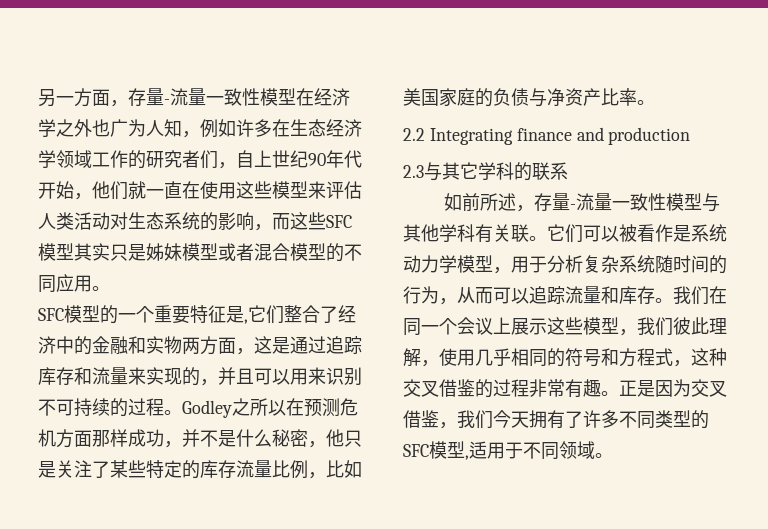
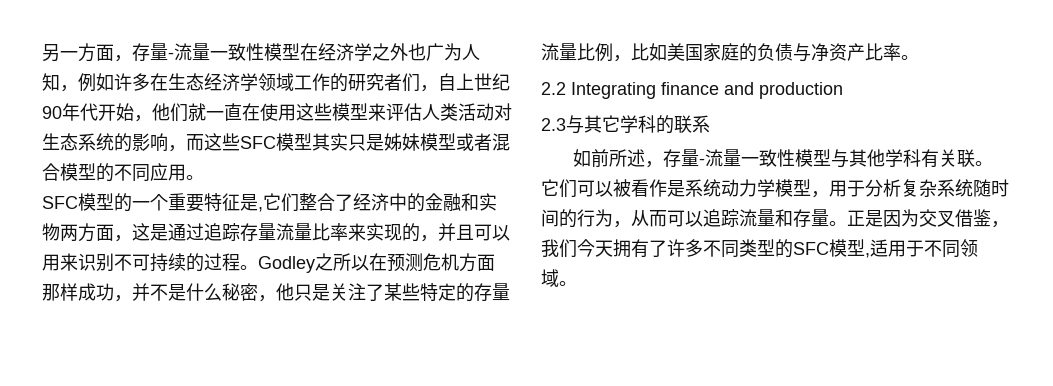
[38,367,128,385] 库存和流量 -> [240,223,348,241] 存量流量比率
[200,460,236,478] 库存 -> [474,283,510,301] 存量
[619,286,727,305] [403,317,727,336] [403,348,727,367] [403,379,601,398] 库存。我们在同一个会议上展示这些模型，我们彼此理解，使用几乎相同的符号和方程式，这种交叉借鉴的过程非常有趣 -> [793,209,829,227] 存量

